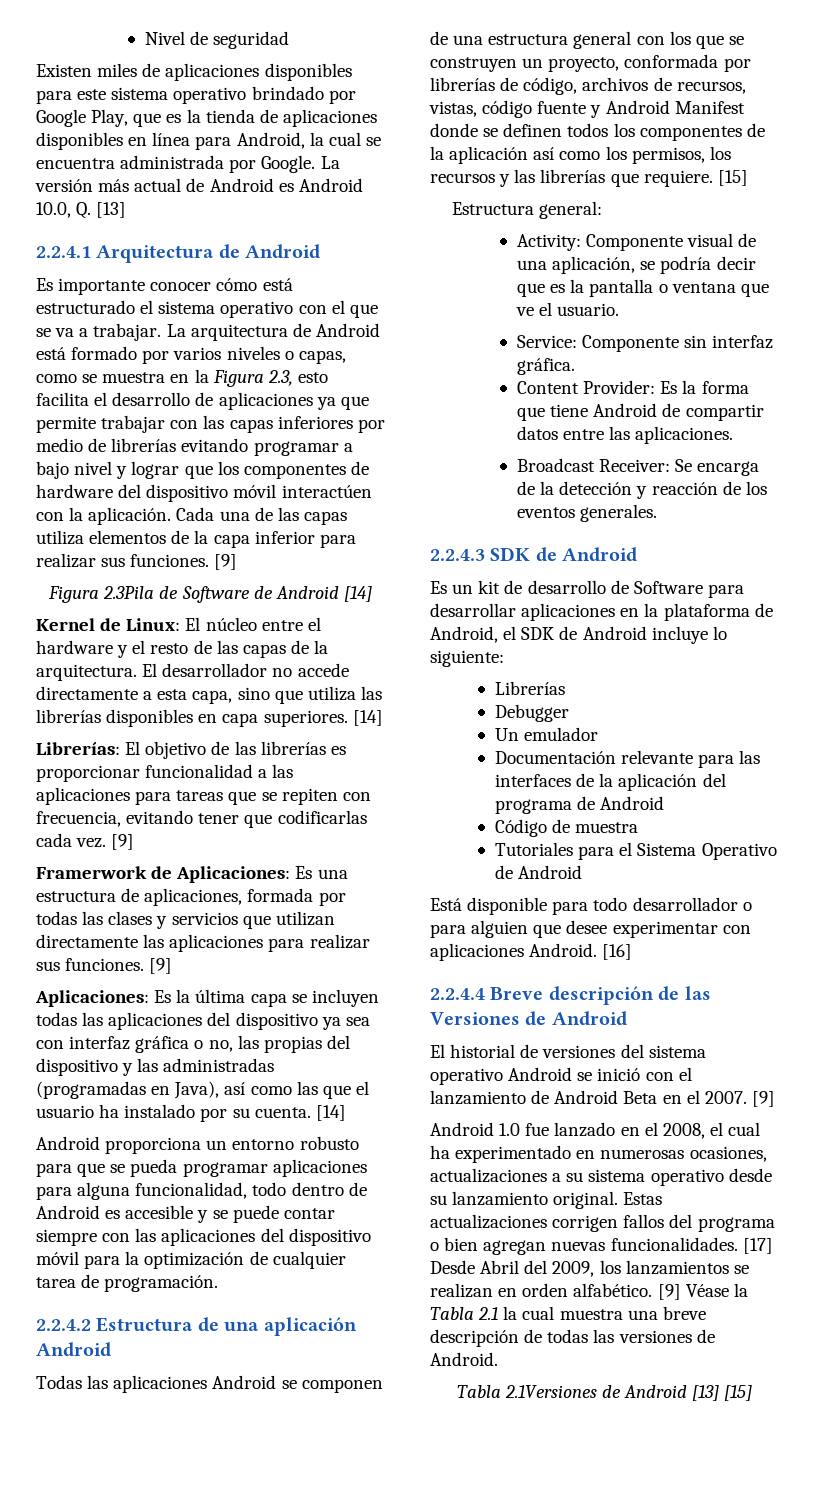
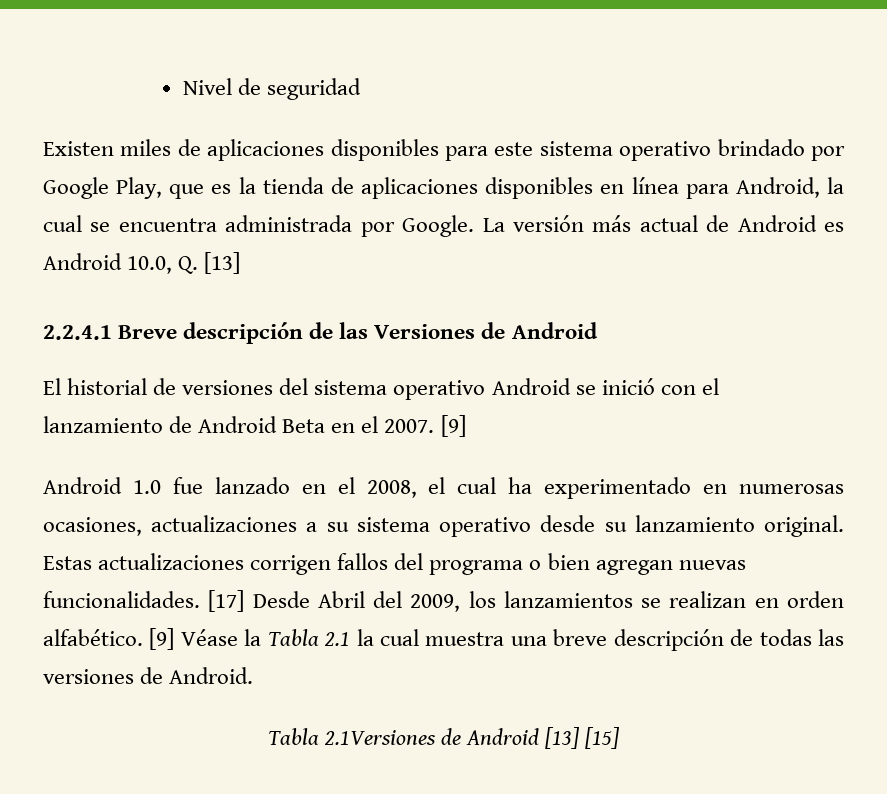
[96,244,321,263] [36,278,293,295] [36,300,378,318] [36,323,380,341] [36,346,346,364] [36,369,328,387] [36,392,369,410] [36,415,385,433] [36,438,353,456] [36,461,369,479] [36,484,372,502] [36,507,347,525] [36,530,356,548] [36,553,238,570] [48,586,372,603] [36,617,321,631] [36,640,329,658] [36,663,349,681] [36,686,382,704] [36,709,383,727] [36,741,346,759] [36,764,294,782] [36,787,371,805] [36,810,367,828] [36,833,135,850] [36,866,348,883] [36,888,346,906] [36,911,335,929] [36,934,370,952] [36,958,173,974] [35,989,379,1007] [36,1012,370,1030] [36,1035,350,1053] [36,1058,275,1076] [36,1081,369,1099] [36,1104,346,1122] [36,1136,359,1154] [36,1159,367,1177] [36,1182,367,1200] [36,1205,335,1223] [36,1228,371,1246] [36,1251,346,1269] [36,1274,219,1292] [36,1317,357,1336] [36,1342,111,1357] [36,1375,383,1393] [430,31,744,49] [430,54,751,72] [430,77,746,95] [429,100,745,118] [430,123,765,141] [430,146,731,164] [430,169,748,187] [452,201,603,219] [517,233,757,251] [517,256,756,274] [517,279,769,297] [516,302,620,316] [517,335,774,352] [517,358,576,375] [517,380,749,394] [517,403,764,421] [517,426,734,444] [517,458,760,476] [517,481,767,499] [517,504,658,522] [430,547,638,562] [430,580,744,598] [430,603,773,621] [430,626,727,644] [430,650,504,667] [495,681,566,695] [495,704,570,722] [495,727,599,741] [495,750,761,768] [495,773,726,791] [495,796,665,814] [495,819,639,837] [495,842,777,860] [495,865,583,879] [430,897,752,915] [430,920,751,938] [430,943,633,961] [430,988,485,1000] Arquitectura de Android // Es importante conocer cómo está estructurado el sistema operativo con el que se va a trabajar. La arquitectura de Android está formado por varios niveles o capas, como se muestra en la Figura 2.3, esto facilita el desarrollo de aplicaciones ya que permite trabajar con las capas inferiores por medio de librerías evitando programar a bajo nivel y lograr que los componentes de hardware del dispositivo móvil interactúen con la aplicación. Cada una de las capas utiliza elementos de la capa inferior para realizar sus funciones. [9] // Figura 2.3Pila de Software de Android [14] // Kernel de Linux: El núcleo entre el hardware y el resto de las capas de la arquitectura. El desarrollador no accede directamente a esta capa, sino que utiliza las librerías disponibles en capa superiores. [14] // Librerías: El objetivo de las librerías es proporcionar funcionalidad a las aplicaciones para tareas que se repiten con frecuencia, evitando tener que codificarlas cada vez. [9] // Framerwork de Aplicaciones: Es una estructura de aplicaciones, formada por todas las clases y servicios que utilizan directamente las aplicaciones para realizar sus funciones. [9] // Aplicaciones: Es la última capa se incluyen todas las aplicaciones del dispositivo ya sea con interfaz gráfica o no, las propias del dispositivo y las administradas (programadas en Java), así como las que el usuario ha instalado por su cuenta. [14] // Android proporciona un entorno robusto para que se pueda programar aplicaciones para alguna funcionalidad, todo dentro de Android es accesible y se puede contar siempre con las aplicaciones del dispositivo móvil para la optimización de cualquier tarea de programación. // 2.2.4.2 Estructura de una aplicación Android // Todas las aplicaciones Android se componen de una estructura general con los que se construyen un proyecto, conformada por librerías de código, archivos de recursos, vistas, código fuente y Android Manifest donde se definen todos los componentes de la aplicación así como los permisos, los recursos y las librerías que requiere. [15] // Estructura general: // Activity: Componente visual de una aplicación, se podría decir que es la pantalla o ventana que ve el usuario. // Service: Componente sin interfaz gráfica. // Content Provider: Es la forma que tiene Android de compartir datos entre las aplicaciones. // Broadcast Receiver: Se encarga de la detección y reacción de los eventos generales. // 2.2.4.3 SDK de Android // Es un kit de desarrollo de Software para desarrollar aplicaciones en la plataforma de Android, el SDK de Android incluye lo siguiente: // Librerías // Debugger // Un emulador // Documentación relevante para las interfaces de la aplicación del programa de Android // Código de muestra // Tutoriales para el Sistema Operativo de Android // Está disponible para todo desarrollador o para alguien que desee experimentar con aplicaciones Android. [16] // 2.2.4.4 -> (112, 332) none

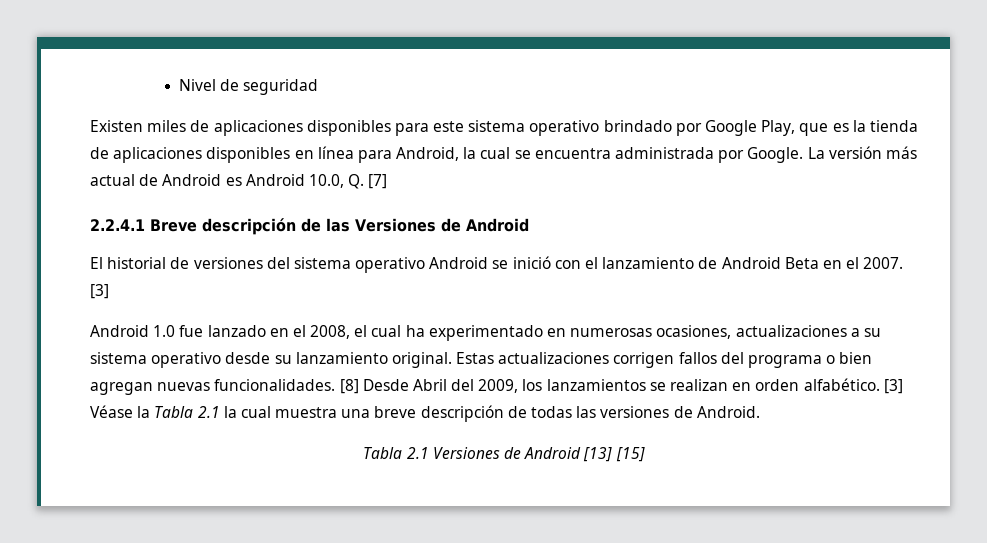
[204,252,241,274] [13] -> [368,174,388,189] [7]
[440,415,466,437] [9] -> [90,284,109,299] [3]
[208,590,245,612] [17] -> [339,379,359,394] [8]
[149,628,175,650] [9] -> [883,379,903,394] [3]
[323,730,436,745] 2.1Versiones -> [406,447,500,459] 2.1 Versiones

